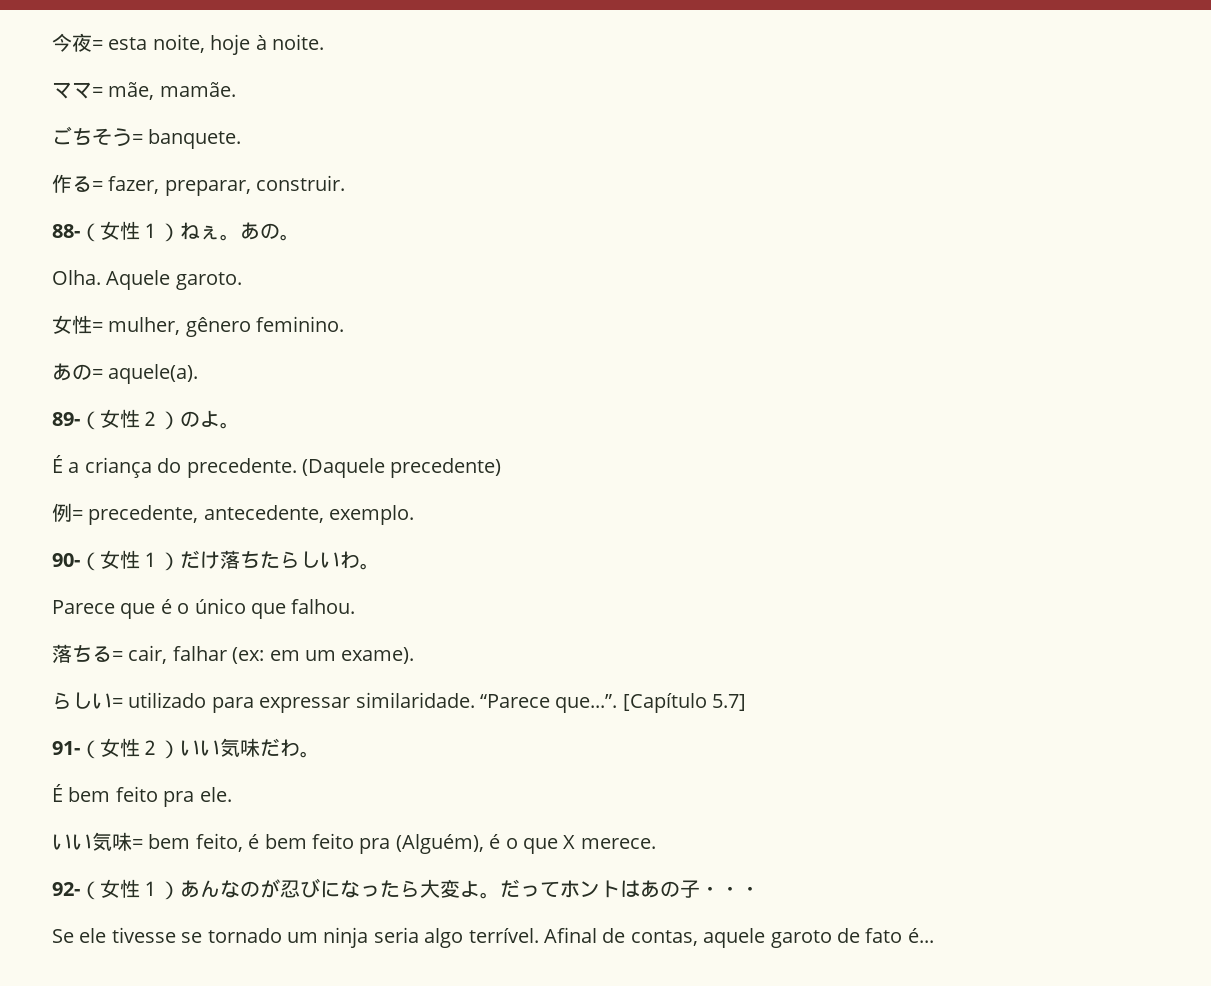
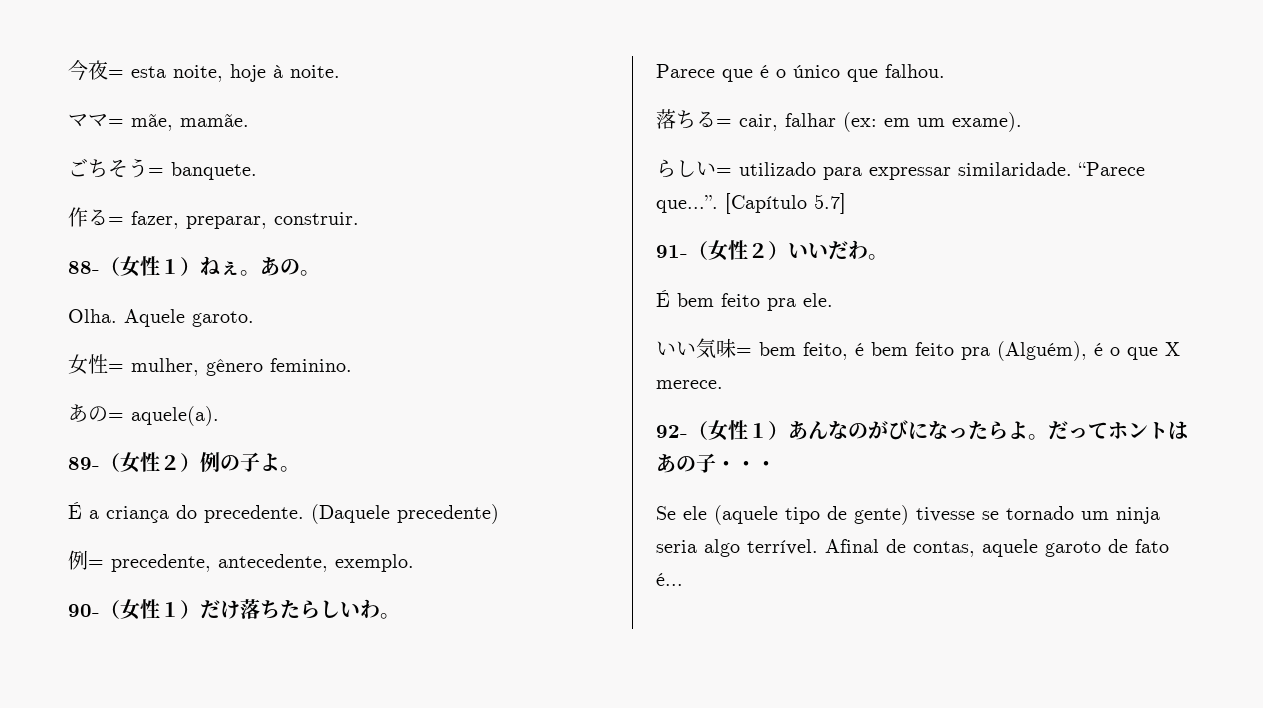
[180,411,200,427] の -> [200,451,260,472] 例の子
[220,738,260,757] 気味 -> (828, 250) none
[280,880,300,898] 忍 -> (888, 430) none
[420,879,460,898] 大変 -> (1008, 430) none
(107, 935) none -> [714,505,909,525] (aquele tipo de gente)

